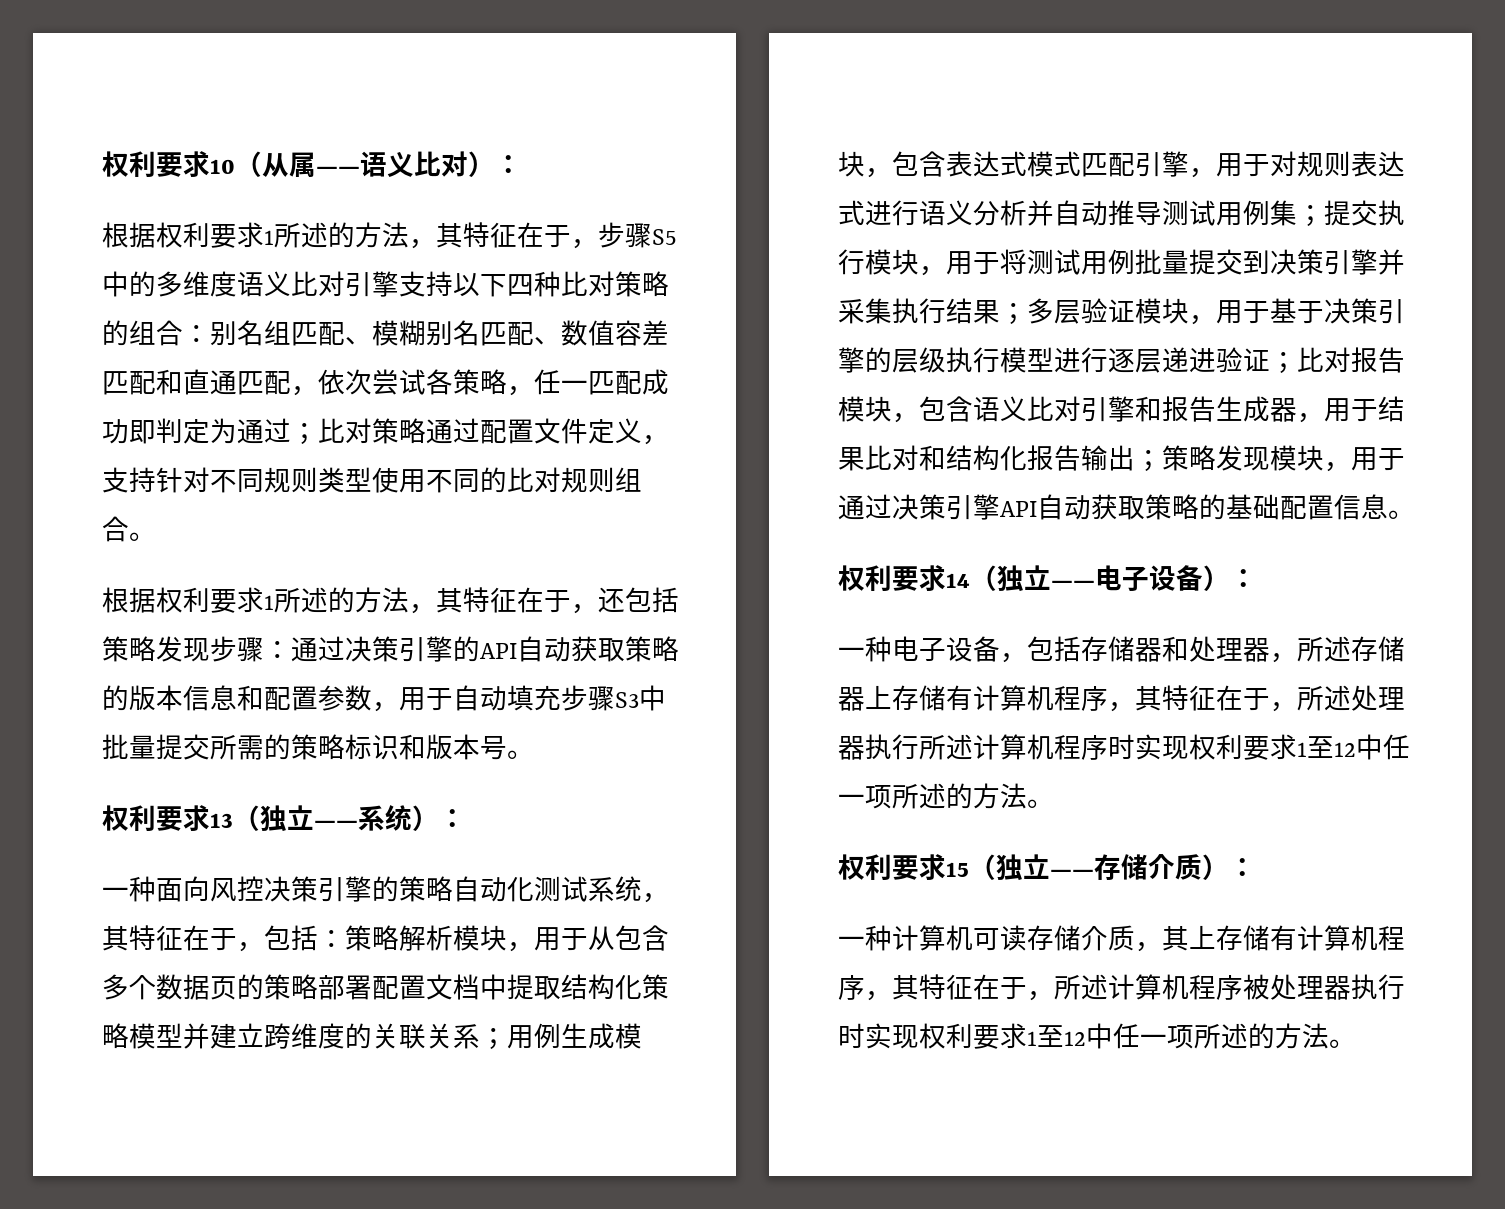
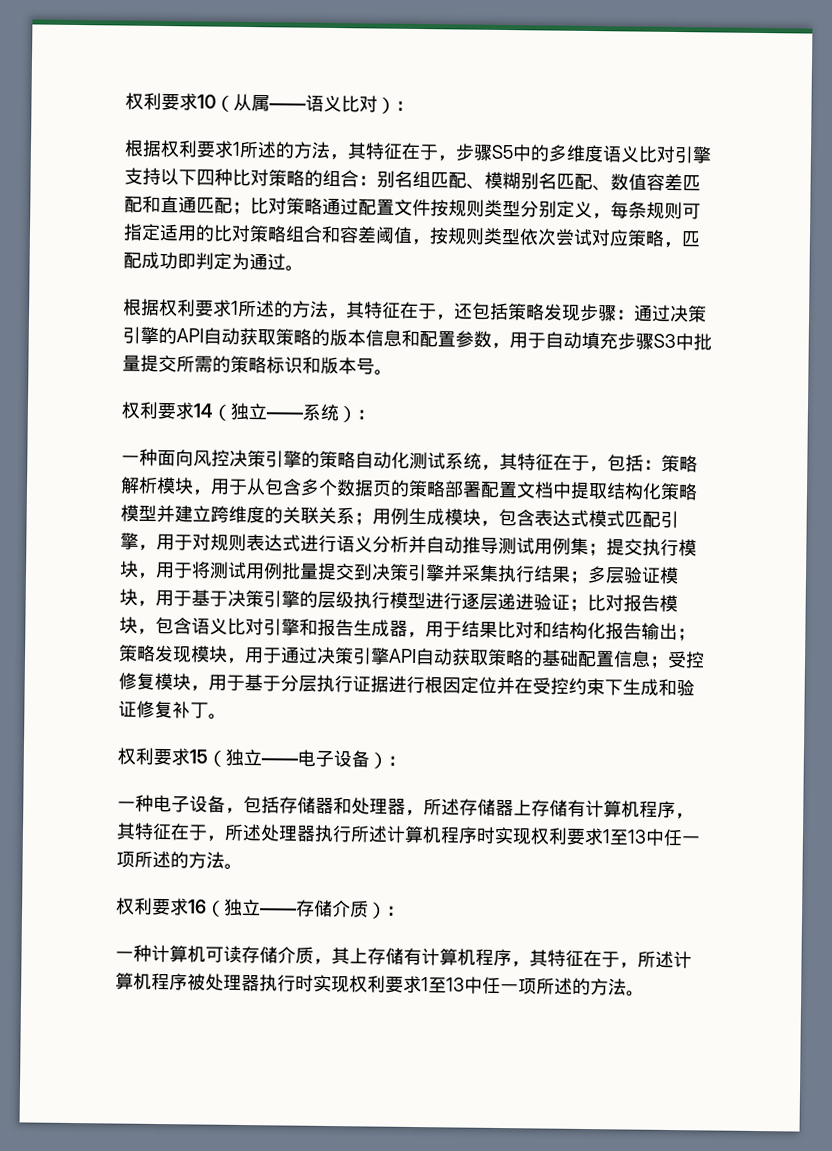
[291,369,669,396] [102,418,291,444] ，依次尝试各策略，任一匹配成功即判定为通过 -> (233, 205) none
[588,418,669,445] [102,467,642,493] [102,516,129,542] 定义，支持针对不同规则类型使用不同的比对规则组合 -> [430,199,701,220] [123,223,701,249] [123,251,286,271] 按规则类型分别定义，每条规则可指定适用的比对策略组合和容差阈值，按规则类型依次尝试对应策略，匹配成功即判定为通过
[210,813,233,828] 13 -> [193,403,213,418] 14
[1388,510,1415,519] [838,565,970,592] 。 // 权利要求14 -> [649,650,705,669] [118,672,695,697] [118,700,227,720] [117,747,208,766] ；受控修复模块，用于基于分层执行证据进行根因定位并在受控约束下生成和验证修复补丁。 // 权利要求15
[1334,742,1356,757] 12 -> [627,829,647,844] 13
[946,862,969,877] 15 -> [188,899,207,914] 16
[1064,1031,1086,1046] 12 -> [446,977,465,992] 13

